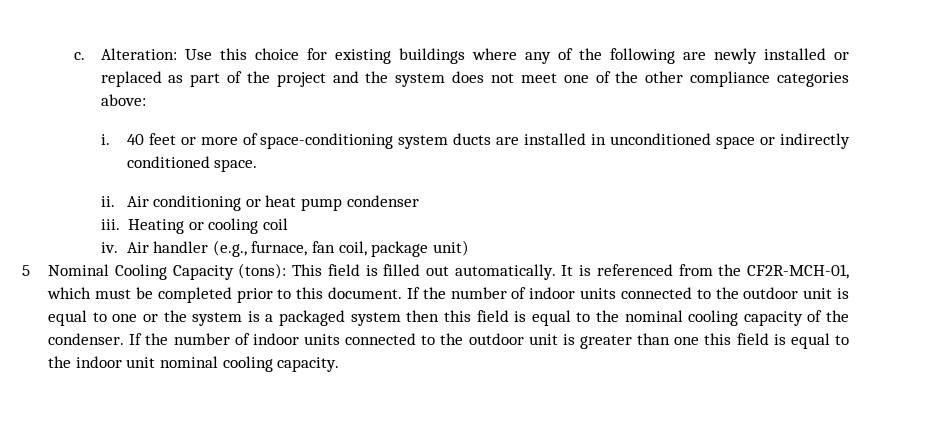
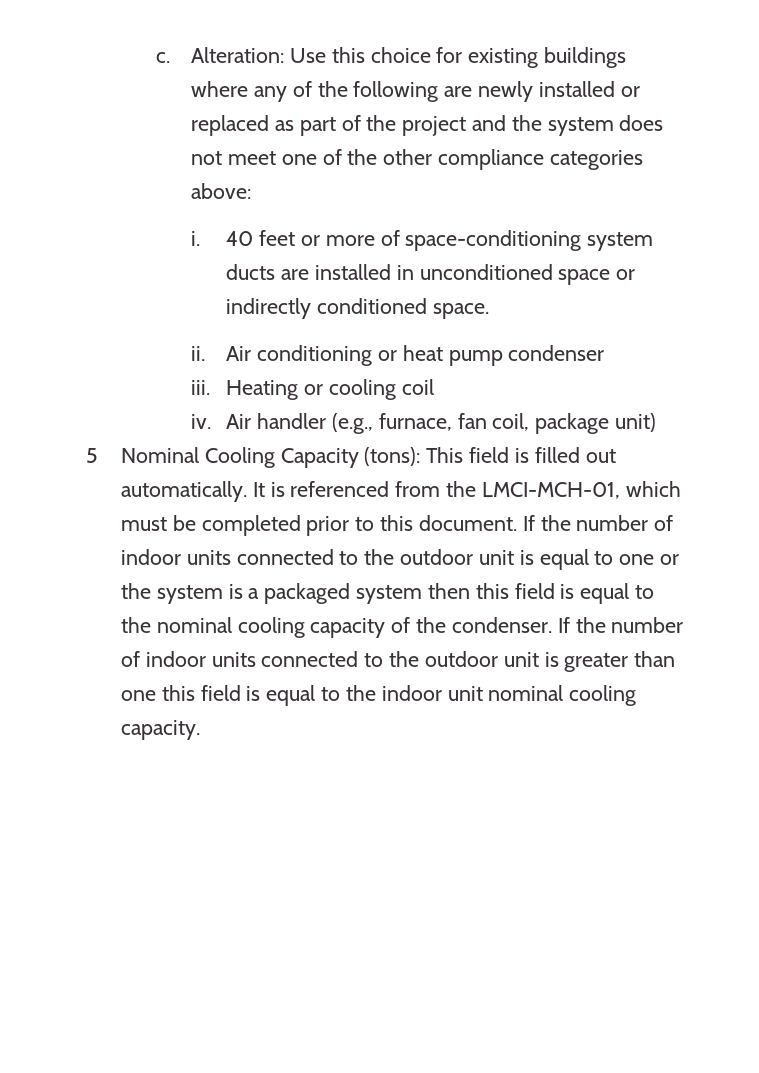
[746,264,849,279] CF2R-MCH-01, -> [481,482,620,499] LMCI-MCH-01,

